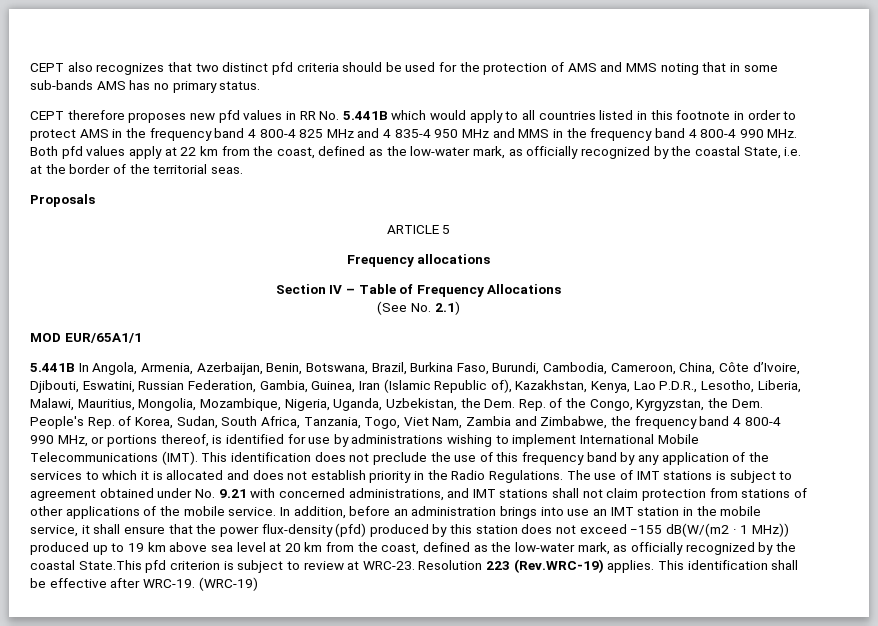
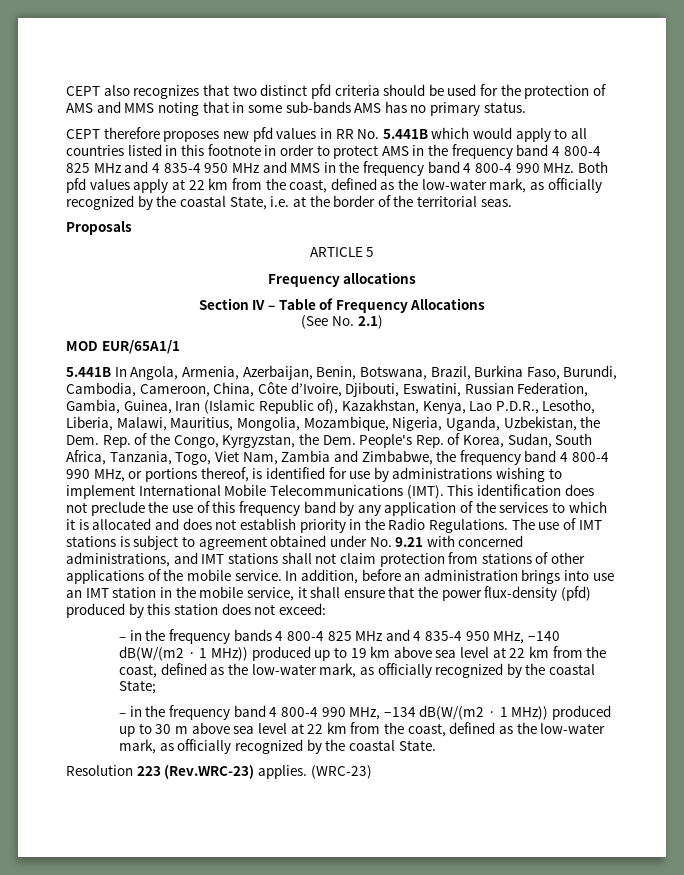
[579,524,663,534] exceed −155 -> [278,603,326,615] [118,629,561,644] exceed: // – in the frequency bands 4 800-4 825 MHz and 4 835-4 950 MHz, −140
[284,543,301,552] 20 -> [509,648,526,658] 22
[78,559,799,573] [30,577,258,591] State.This pfd criterion is subject to review at WRC-23. Resolution 223 (Rev.WRC-19) applies. This identification shall be effective after WRC-19. (WRC-19) -> [118,680,156,694] [118,705,612,720] [118,722,606,737] [118,739,436,754] [66,765,372,779] State; // – in the frequency band 4 800-4 990 MHz, −134 dB(W/(m2 · 1 MHz)) produced up to 30 m above sea level at 22 km from the coast, defined as the low-water mark, as officially recognized by the coastal State. // Resolution 223 (Rev.WRC-23) applies. (WRC-23)

